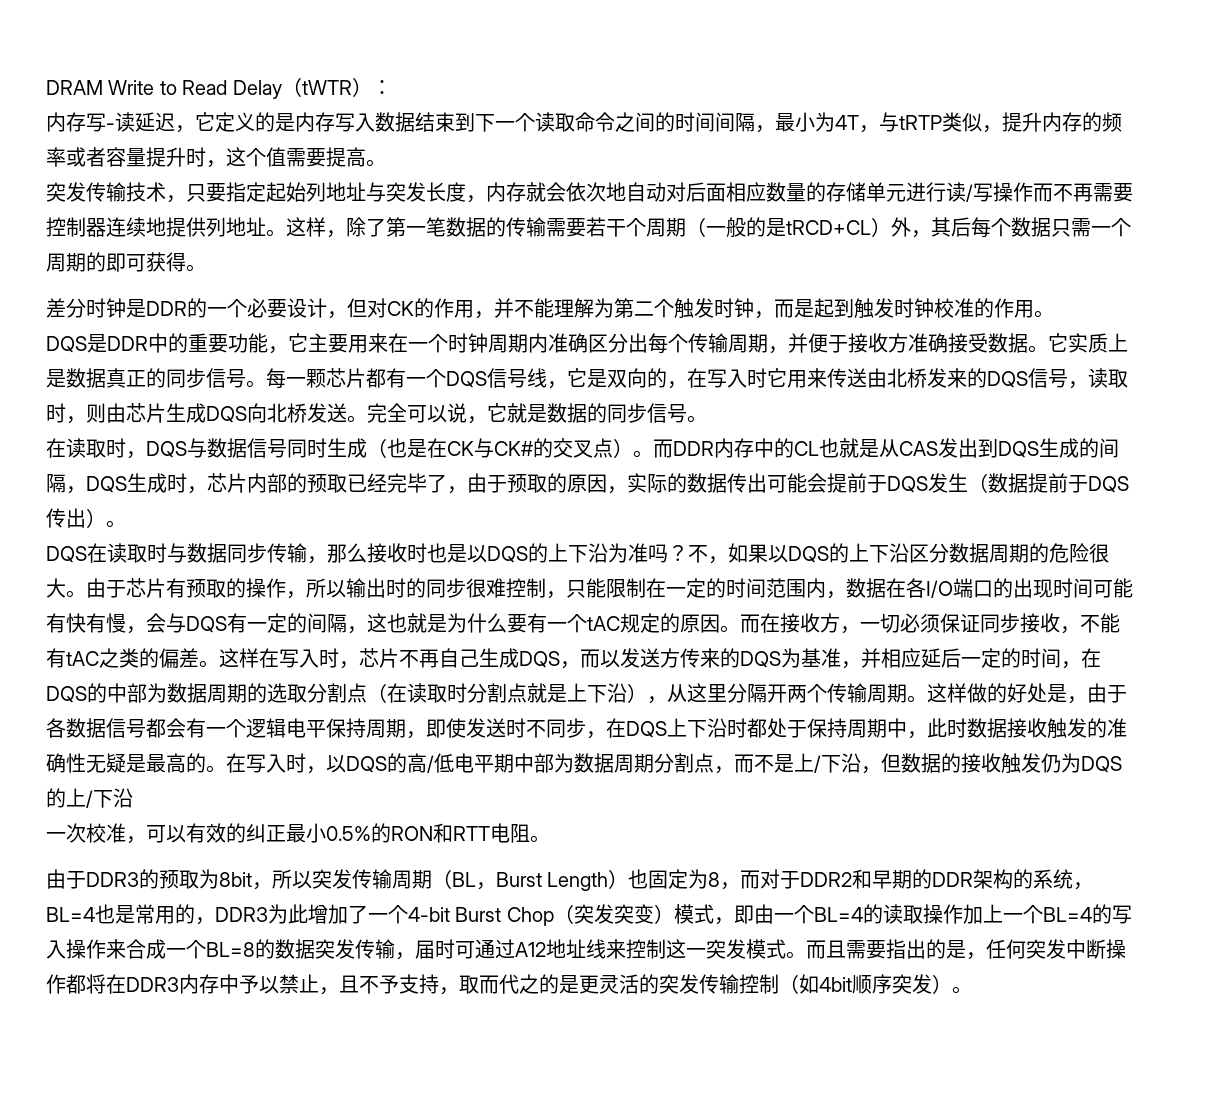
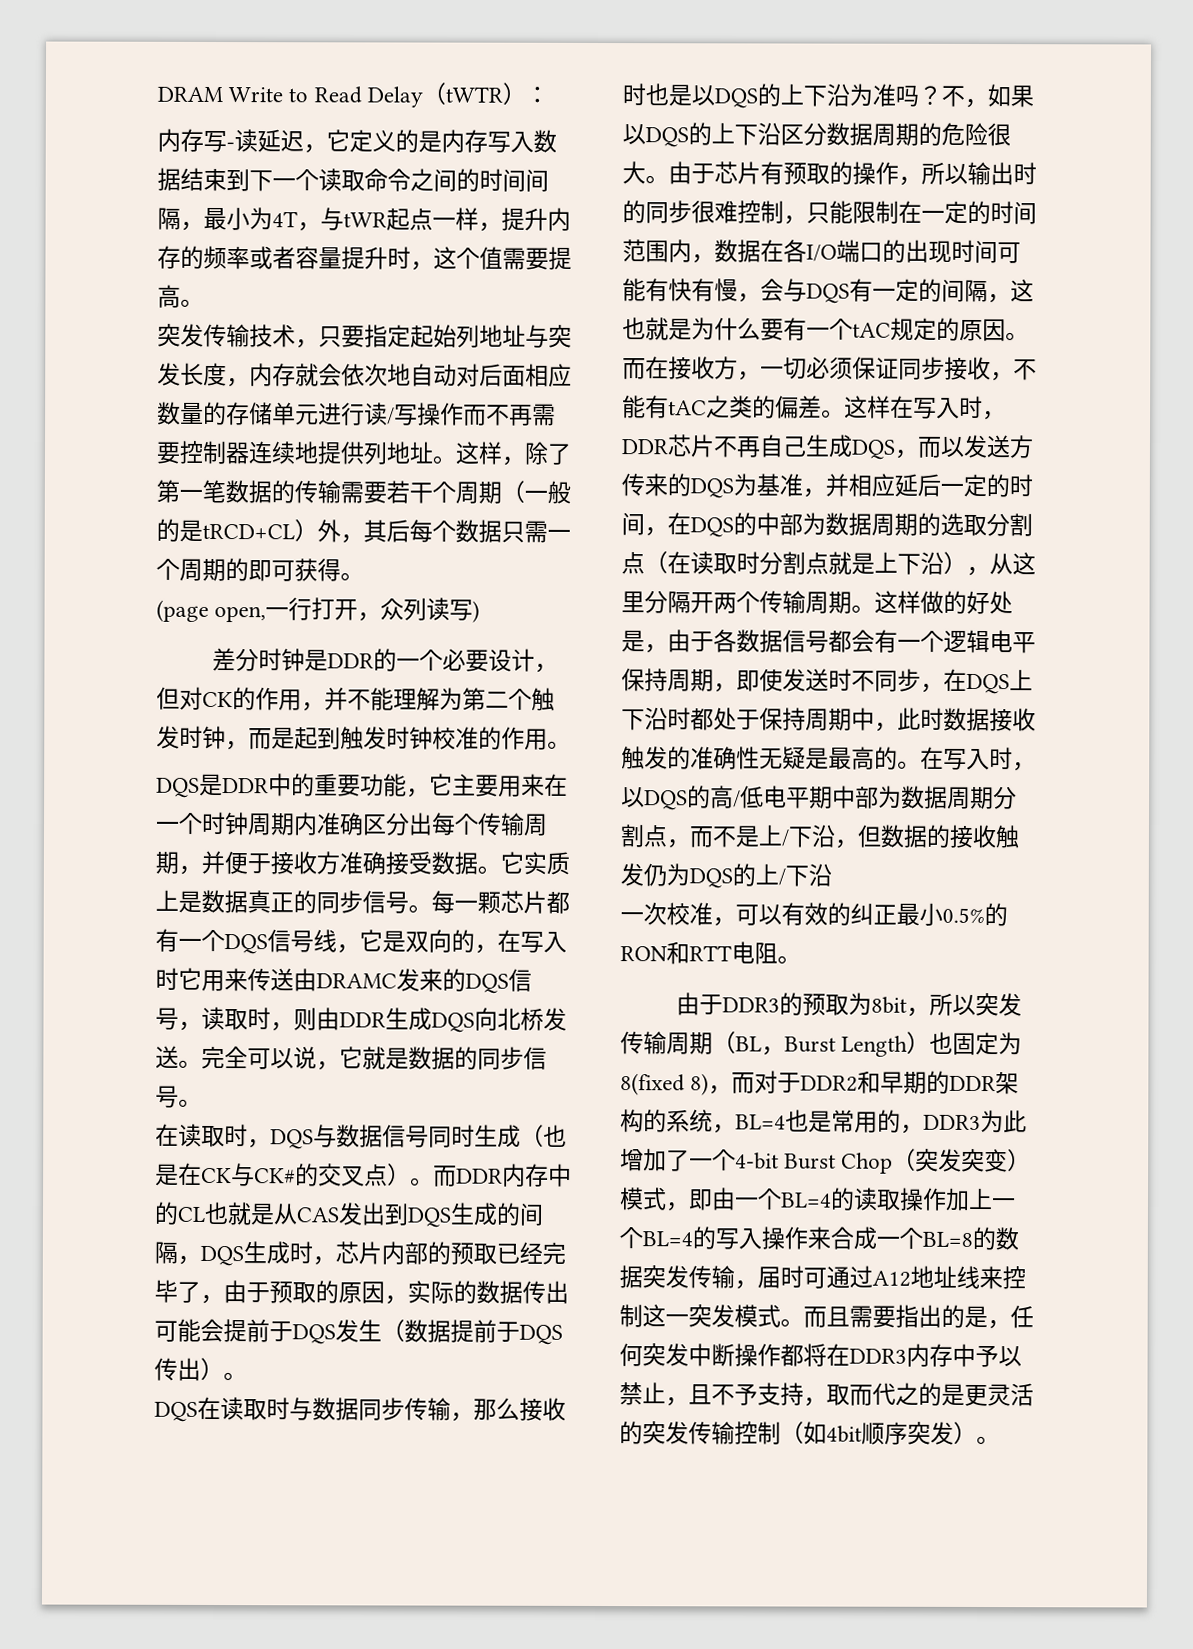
[899,112,982,132] tRTP类似 -> [343,207,479,231] tWR起点一样
(206, 268) none -> [156,597,481,623] // (page open,一行打开，众列读写)
[887,368,927,388] 北桥 -> [316,973,397,989] DRAMC
[126,403,166,423] 芯片 -> [339,1012,386,1028] DDR
(359, 665) none -> [621,439,669,455] DDR
[708,872,721,887] 8 -> [620,1073,710,1096] 8(fixed 8)

